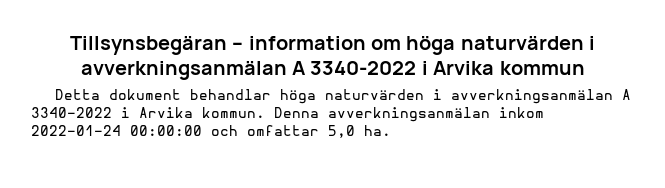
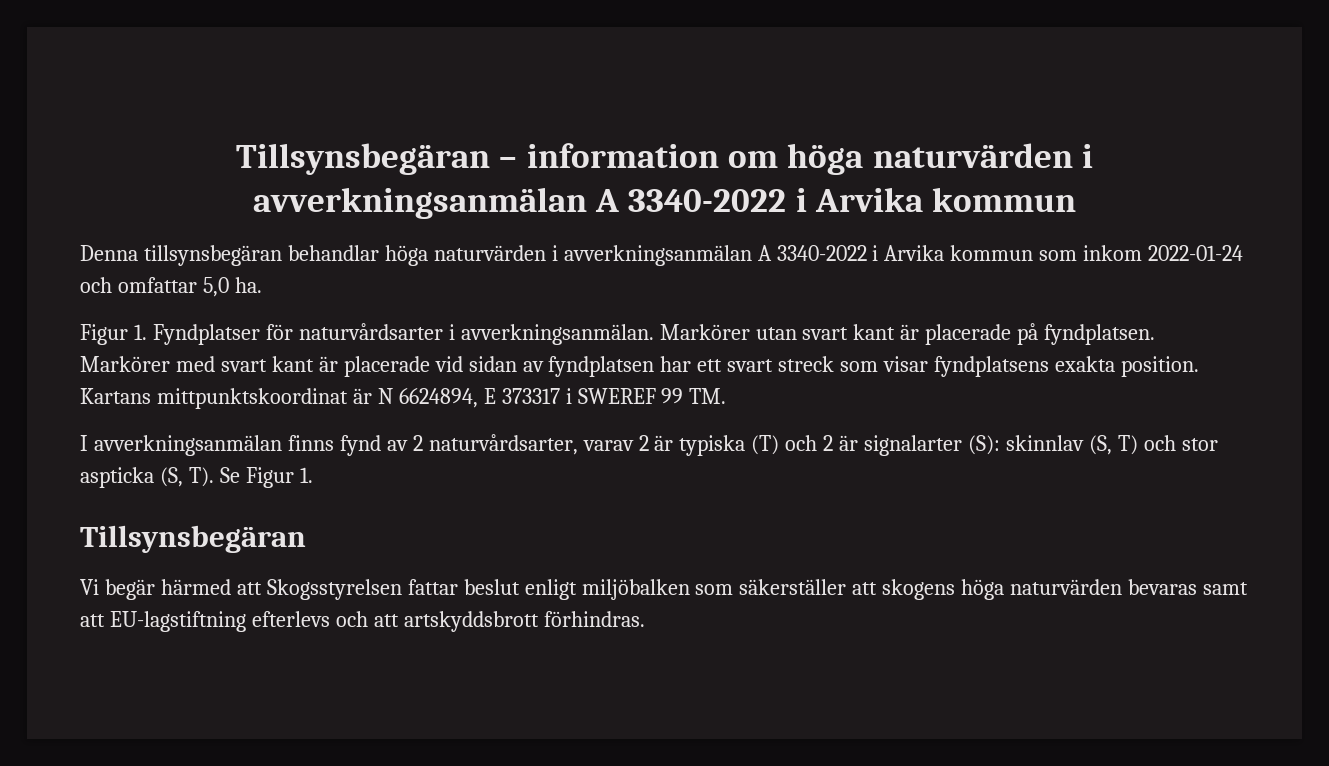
[54,89,181,100] Detta dokument -> [80,245,282,266] Denna tillsynsbegäran
[202,107,490,122] kommun. Denna avverkningsanmälan -> [950,245,1078,261] kommun som
[130,125,202,136] 00:00:00 -> (1244, 253) none
(391, 130) none -> [80,323,1156,345] [80,356,1199,377] [80,388,727,409] [80,434,1218,456] [80,467,313,488] [80,525,306,553] [80,579,1249,600] [80,611,645,632] // Figur 1. Fyndplatser för naturvårdsarter i avverkningsanmälan. Markörer utan svart kant är placerade på fyndplatsen. Markörer med svart kant är placerade vid sidan av fyndplatsen har ett svart streck som visar fyndplatsens exakta position. Kartans mittpunktskoordinat är N 6624894, E 373317 i SWEREF 99 TM. // I avverkningsanmälan finns fynd av 2 naturvårdsarter, varav 2 är typiska (T) och 2 är signalarter (S): skinnlav (S, T) och stor aspticka (S, T). Se Figur 1. // Tillsynsbegäran // Vi begär härmed att Skogsstyrelsen fattar beslut enligt miljöbalken som säkerställer att skogens höga naturvärden bevaras samt att EU-lagstiftning efterlevs och att artskyddsbrott förhindras.

